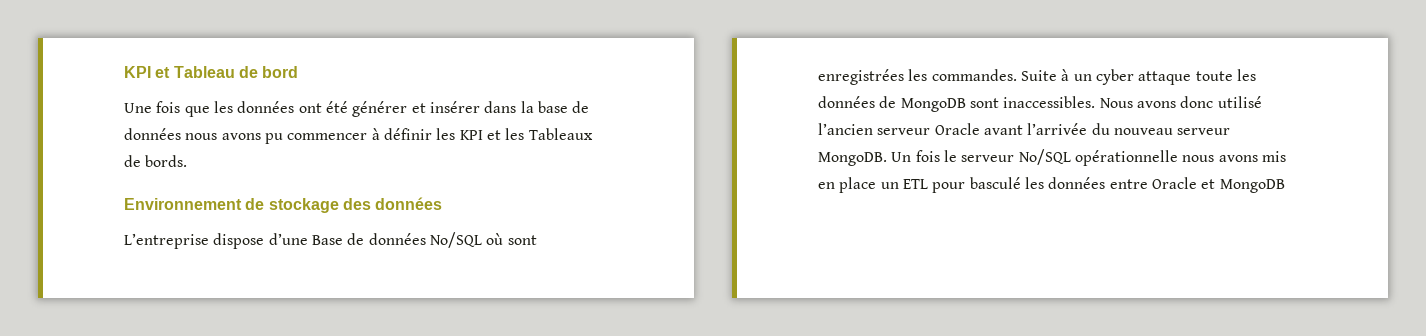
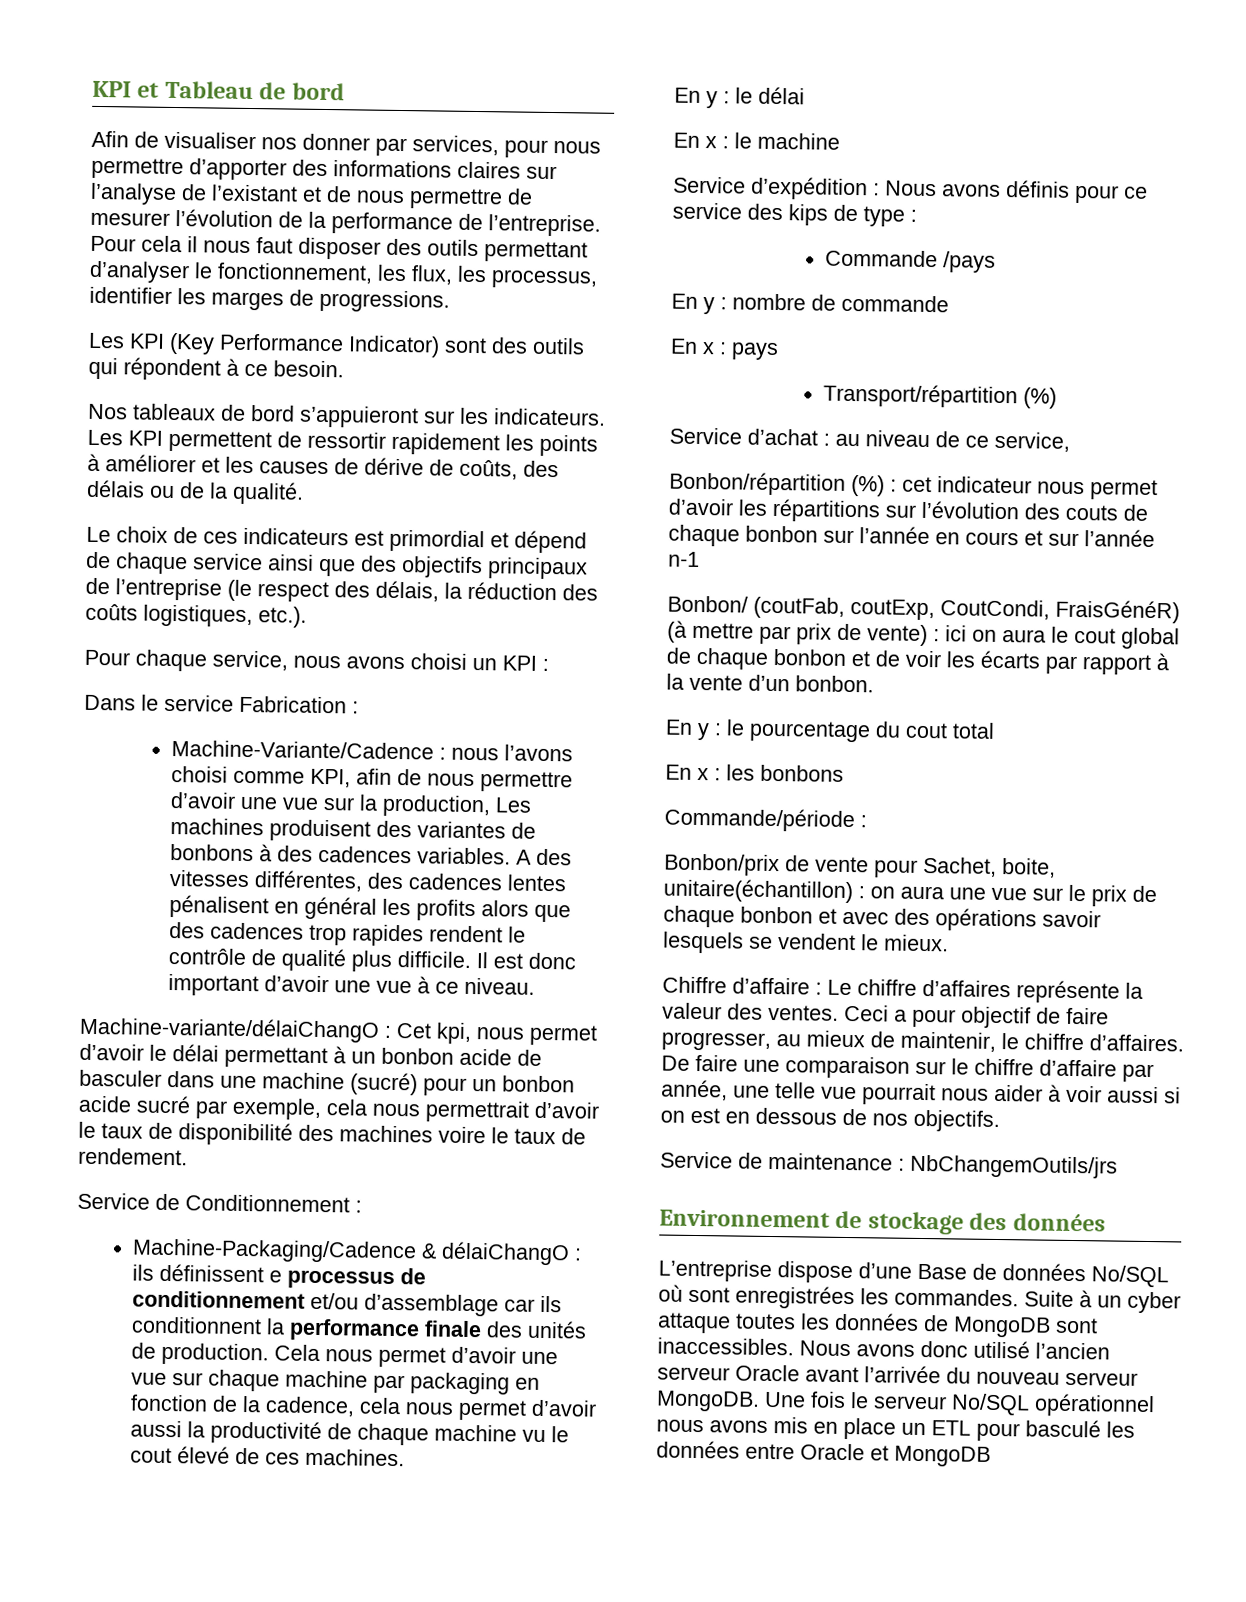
[124,101,590,117] [124,128,593,144] [124,155,188,167] Une fois que les données ont été générer et insérer dans la base de données nous avons pu commencer à définir les KPI et les Tableaux de bords. -> [91,130,601,158] [91,157,557,181] [90,182,533,210] [90,209,601,237] [90,235,588,263] [89,260,598,289] [89,286,450,313] [88,332,585,358] [88,357,344,381] [88,403,606,429] [87,429,598,457] [87,453,559,480] [86,479,304,505] [86,526,587,554] [86,551,588,580] [85,577,598,603] [85,603,307,628] [84,649,549,672] [84,694,359,714] [171,740,574,762] [171,766,574,793] [170,792,533,818] [170,818,537,842] [170,844,573,866] [169,869,568,892] [169,894,572,923] [169,921,527,947] [168,947,577,972] [168,973,536,997] [79,1016,598,1046] [79,1043,542,1069] [79,1069,575,1096] [78,1095,599,1123] [78,1121,586,1146] [78,1147,188,1166] [77,1192,362,1213] [131,1238,582,1266] [131,1263,426,1290] [131,1290,562,1317] [130,1316,587,1342] [130,1342,558,1368] [130,1369,540,1395] [129,1394,597,1421] [129,1420,569,1446] [129,1446,405,1467] [674,86,805,109] [673,132,840,150] [673,176,1148,204] [672,202,917,227] [824,249,996,273] [671,293,949,315] [670,338,779,361] [822,383,1057,409] [669,427,1070,452] [669,471,1158,501] [668,498,1148,523] [668,524,1155,548] [668,551,700,567] [667,595,1180,624] [667,620,1180,650] [666,647,1170,675] [666,673,874,693] [665,719,995,743] [665,764,844,782] [664,807,867,833] [664,853,1056,878] [663,878,1157,907] [663,905,1101,932] [662,931,949,954] [662,976,1143,1004] [662,1002,1109,1029] [661,1030,1184,1052] [661,1054,1154,1083] [661,1079,1181,1106] [660,1107,1000,1133] [660,1151,1118,1179] Afin de visualiser nos donner par services, pour nous permettre d’apporter des informations claires sur l’analyse de l’existant et de nous permettre de mesurer l’évolution de la performance de l’entreprise. Pour cela il nous faut disposer des outils permettant d’analyser le fonctionnement, les flux, les processus, identifier les marges de progressions. // Les KPI (Key Performance Indicator) sont des outils qui répondent à ce besoin. // Nos tableaux de bord s’appuieront sur les indicateurs. Les KPI permettent de ressortir rapidement les points à améliorer et les causes de dérive de coûts, des délais ou de la qualité. // Le choix de ces indicateurs est primordial et dépend de chaque service ainsi que des objectifs principaux de l’entreprise (le respect des délais, la réduction des coûts logistiques, etc.). // Pour chaque service, nous avons choisi un KPI : // Dans le service Fabrication : // Machine-Variante/Cadence : nous l’avons choisi comme KPI, afin de nous permettre d’avoir une vue sur la production, Les machines produisent des variantes de bonbons à des cadences variables. A des vitesses différentes, des cadences lentes pénalisent en général les profits alors que des cadences trop rapides rendent le contrôle de qualité plus difficile. Il est donc important d’avoir une vue à ce niveau. // Machine-variante/délaiChangO : Cet kpi, nous permet d’avoir le délai permettant à un bonbon acide de basculer dans une machine (sucré) pour un bonbon acide sucré par exemple, cela nous permettrait d’avoir le taux de disponibilité des machines voire le taux de rendement. // Service de Conditionnement : // Machine-Packaging/Cadence & délaiChangO : ils définissent e processus de conditionnement et/ou d’assemblage car ils conditionnent la performance finale des unités de production. Cela nous permet d’avoir une vue sur chaque machine par packaging en fonction de la cadence, cela nous permet d’avoir aussi la productivité de chaque machine vu le cout élevé de ces machines. // En y : le délai // En x : le machine // Service d’expédition : Nous avons définis pour ce service des kips de type : // Commande /pays // En y : nombre de commande // En x : pays // Transport/répartition (%) // Service d’achat : au niveau de ce service, // Bonbon/répartition (%) : cet indicateur nous permet d’avoir les répartitions sur l’évolution des couts de chaque bonbon sur l’année en cours et sur l’année n-1 // Bonbon/ (coutFab, coutExp, CoutCondi, FraisGénéR) (à mettre par prix de vente) : ici on aura le cout global de chaque bonbon et de voir les écarts par rapport à la vente d’un bonbon. // En y : le pourcentage du cout total // En x : les bonbons // Commande/période : // Bonbon/prix de vente pour Sachet, boite, unitaire(échantillon) : on aura une vue sur le prix de chaque bonbon et avec des opérations savoir lesquels se vendent le mieux. // Chiffre d’affaire : Le chiffre d’affaires représente la valeur des ventes. Ceci a pour objectif de faire progresser, au mieux de maintenir, le chiffre d’affaires. De faire une comparaison sur le chiffre d’affaire par année, une telle vue pourrait nous aider à voir aussi si on est en dessous de nos objectifs. // Service de maintenance : NbChangemOutils/jrs
[1195,71,1233,81] toute -> [736,1313,796,1330] toutes
[891,152,912,162] Un -> [764,1391,806,1408] Une
[1074,150,1178,166] opérationnelle -> [1034,1393,1155,1418] opérationnel

